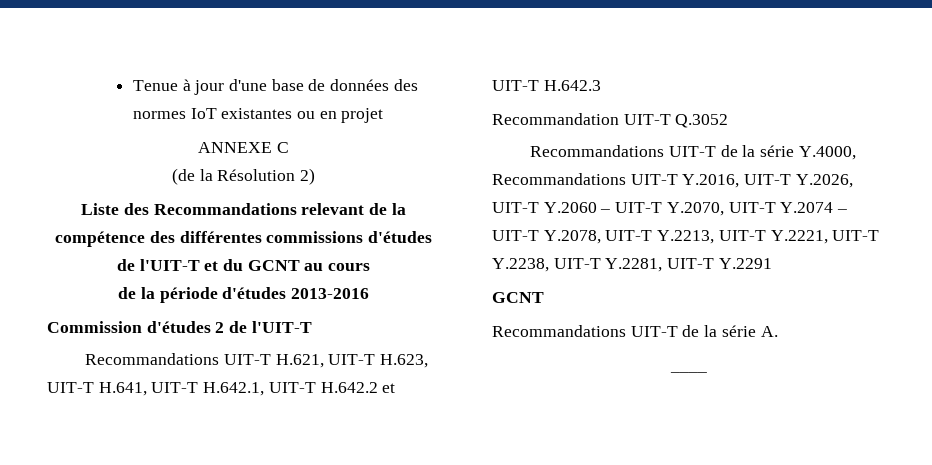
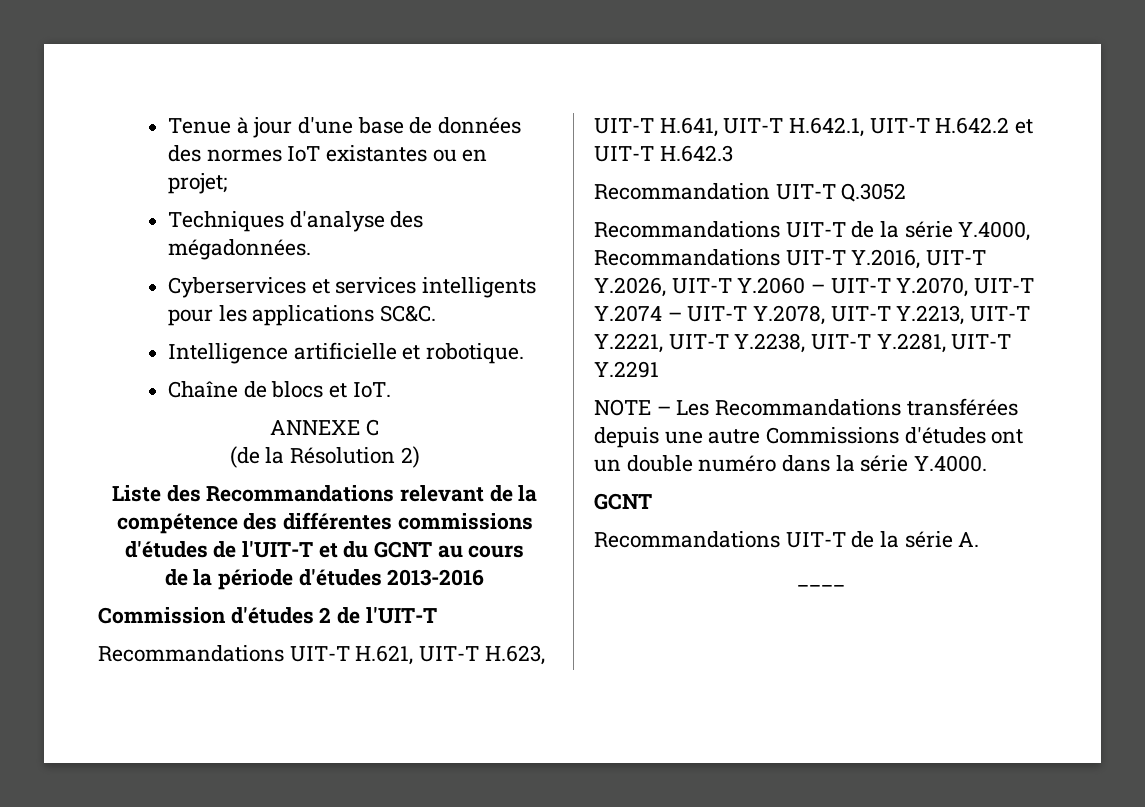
[341,108,384,123] projet -> [168,173,228,194] [168,211,424,232] [168,239,312,260] [168,277,537,298] [168,305,437,326] [168,342,525,364] [168,381,391,398] projet; // Techniques d'analyse des mégadonnées. // Cyberservices et services intelligents pour les applications SC&C. // Intelligence artificielle et robotique. // Chaîne de blocs et IoT.
(772, 263) none -> [594,398,1018,416] [594,427,1024,448] [594,455,988,472] // NOTE – Les Recommandations transférées depuis une autre Commissions d'études ont un double numéro dans la série Y.4000.

